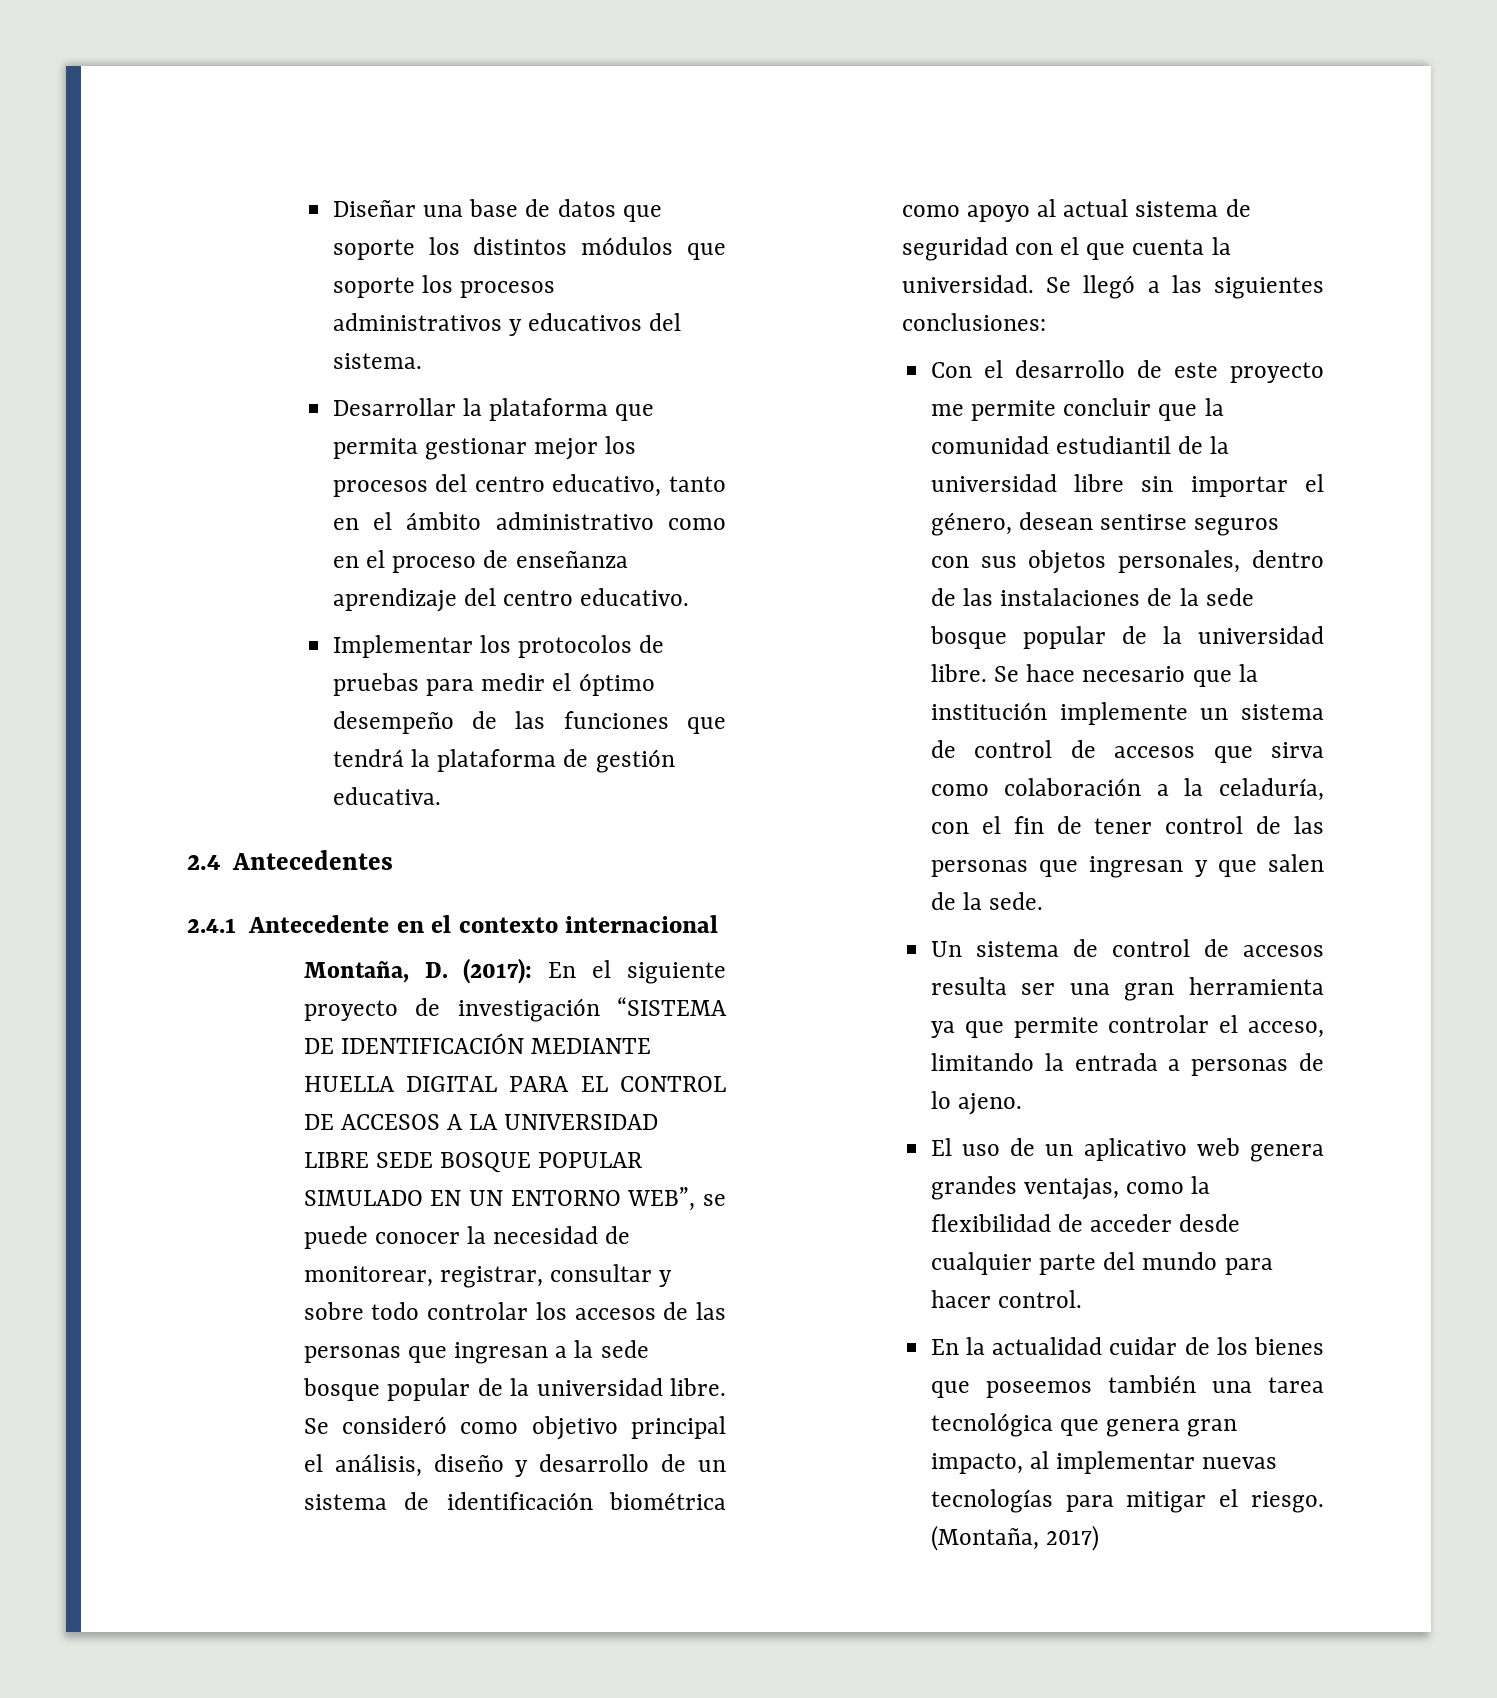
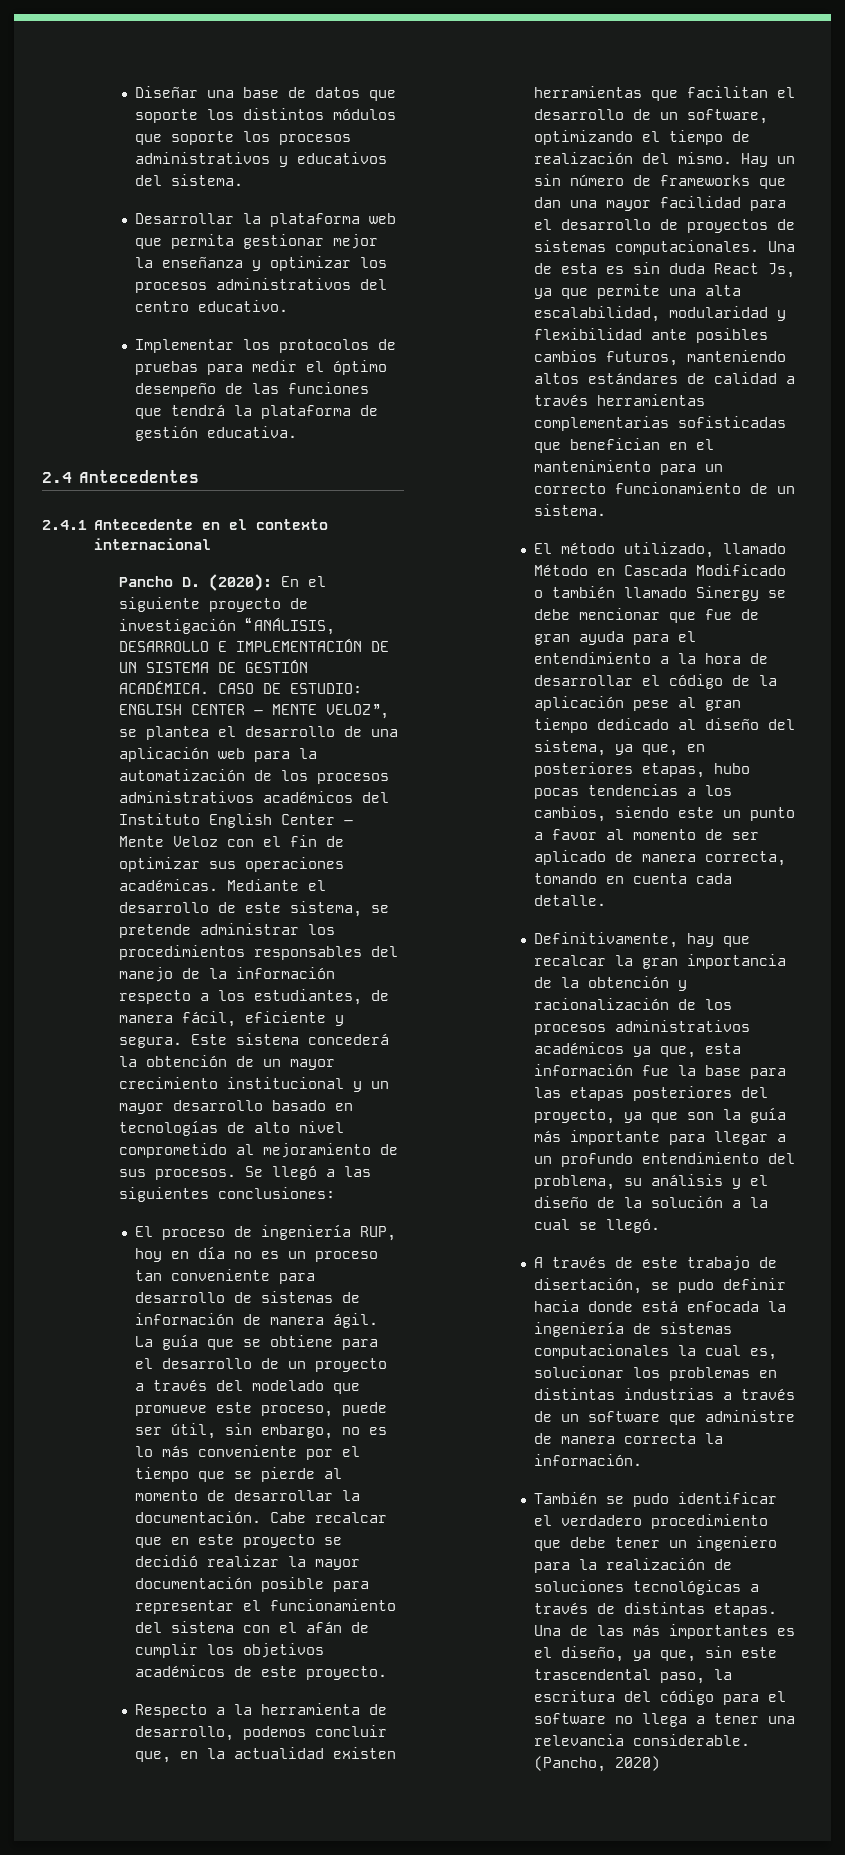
(609, 409) none -> [368,213,396,224] web
[605,436,637,454] [332,474,726,497] [332,512,726,530] [332,550,628,573] [332,588,457,612] los procesos del centro educativo, tanto en el ámbito administrativo como en el proceso de enseñanza aprendizaje -> [134,256,387,271] [134,278,351,293] la enseñanza y optimizar los procesos administrativos
[303,958,533,984] Montaña, D. (2017): -> [118,574,272,591] Pancho D. (2020):
[617,997,727,1016] [303,1033,652,1054] [303,1076,726,1092] [303,1114,659,1130] [303,1152,643,1173] [303,1187,726,1211] [303,1226,631,1249] [303,1264,673,1288] [303,1302,726,1320] [303,1340,649,1364] [302,1378,726,1401] [303,1416,726,1440] [303,1454,727,1477] [303,1492,726,1510] [901,199,1251,222] [901,237,1231,261] [901,275,1034,293] “SISTEMA DE IDENTIFICACIÓN MEDIANTE HUELLA DIGITAL PARA EL CONTROL DE ACCESOS A LA UNIVERSIDAD LIBRE SEDE BOSQUE POPULAR SIMULADO EN UN ENTORNO WEB”, se puede conocer la necesidad de monitorear, registrar, consultar y sobre todo controlar los accesos de las personas que ingresan a la sede bosque popular de la universidad libre. Se consideró como objetivo principal el análisis, diseño y desarrollo de un sistema de identificación biométrica como apoyo al actual sistema de seguridad con el que cuenta la universidad. -> [244,617,335,635] [118,638,389,652] [118,659,308,673] [118,680,362,694] [118,704,389,719] [118,726,398,740] [118,747,317,762] [118,769,389,784] [118,791,389,803] [118,813,353,828] [118,835,344,847] [118,857,344,872] [118,879,326,891] [118,901,389,917] [118,923,335,938] [118,945,398,960] [118,967,335,982] [118,989,389,1005] [118,1011,344,1027] [118,1033,389,1048] [118,1055,335,1070] [118,1077,389,1092] [118,1100,353,1114] [118,1120,344,1136] [118,1143,398,1158] [118,1169,236,1180] “ANÁLISIS, DESARROLLO E IMPLEMENTACIÓN DE UN SISTEMA DE GESTIÓN ACADÉMICA. CASO DE ESTUDIO: ENGLISH CENTER – MENTE VELOZ”, se plantea el desarrollo de una aplicación web para la automatización de los procesos administrativos académicos del Instituto English Center – Mente Veloz con el fin de optimizar sus operaciones académicas. Mediante el desarrollo de este sistema, se pretende administrar los procedimientos responsables del manejo de la información respecto a los estudiantes, de manera fácil, eficiente y segura. Este sistema concederá la obtención de un mayor crecimiento institucional y un mayor desarrollo basado en tecnologías de alto nivel comprometido al mejoramiento de sus procesos.
[930,360,1324,383] [930,398,1224,421] [930,436,1230,454] [930,474,1324,497] [930,512,1280,536] [930,550,1324,574] [930,588,1254,606] [929,626,1324,649] [930,664,1258,687] [930,702,1324,725] [930,740,1324,763] [930,778,1324,801] [930,816,1324,834] [930,854,1324,878] [930,892,1044,910] [930,939,1324,957] [930,977,1324,1001] [930,1015,1324,1038] [930,1053,1324,1076] [930,1091,1023,1115] [930,1138,1324,1162] [930,1176,1211,1200] [930,1214,1241,1232] [930,1252,1273,1275] [930,1290,1083,1308] [930,1337,1324,1355] [930,1375,1324,1398] [930,1413,1238,1437] [930,1451,1278,1474] [930,1489,1324,1513] [930,1525,1100,1551] Con el desarrollo de este proyecto me permite concluir que la comunidad estudiantil de la universidad libre sin importar el género, desean sentirse seguros con sus objetos personales, dentro de las instalaciones de la sede bosque popular de la universidad libre. Se hace necesario que la institución implemente un sistema de control de accesos que sirva como colaboración a la celaduría, con el fin de tener control de las personas que ingresan y que salen de la sede. // Un sistema de control de accesos resulta ser una gran herramienta ya que permite controlar el acceso, limitando la entrada a personas de lo ajeno. // El uso de un aplicativo web genera grandes ventajas, como la flexibilidad de acceder desde cualquier parte del mundo para hacer control. // En la actualidad cuidar de los bienes que poseemos también una tarea tecnológica que genera gran impacto, al implementar nuevas tecnologías para mitigar el riesgo. (Montaña, 2017) -> [134,1224,396,1241] [134,1246,378,1262] [134,1269,315,1284] [134,1291,360,1303] [134,1313,378,1328] [134,1334,378,1350] [134,1358,387,1372] [134,1379,360,1394] [134,1402,387,1417] [134,1423,387,1439] [134,1445,360,1460] [134,1467,342,1482] [134,1490,360,1501] [134,1511,387,1523] [134,1534,342,1548] [134,1555,360,1570] [134,1577,369,1592] [134,1599,396,1614] [134,1621,369,1633] [134,1643,324,1658] [134,1665,387,1680] [134,1703,387,1718] [134,1725,387,1741] [134,1747,396,1763] [533,86,795,101] [533,109,768,124] [533,130,750,145] [533,152,795,167] [533,174,786,189] [533,196,786,211] [533,219,795,233] [533,240,795,255] [533,262,795,278] [533,284,741,299] [533,306,786,322] [533,328,768,343] [533,350,786,366] [533,372,795,384] [533,394,705,406] [533,416,786,431] [533,438,714,453] [533,460,723,475] [533,482,795,494] [533,504,606,516] [533,542,786,558] [533,564,786,576] [533,586,786,601] [533,608,759,623] [533,631,696,645] [533,652,768,664] [533,674,777,689] [533,696,741,711] [533,718,795,733] [533,740,705,756] [533,762,750,778] [533,784,732,799] [533,806,795,822] [533,829,759,840] [533,850,786,866] [533,873,732,884] [533,895,606,906] [533,932,750,948] [533,954,786,969] [533,976,687,991] [533,998,732,1010] [533,1020,750,1035] [533,1042,741,1058] [533,1064,786,1079] [533,1086,768,1101] [533,1107,786,1124] [533,1130,786,1145] [533,1152,795,1167] [533,1174,768,1190] [533,1196,768,1208] [533,1218,660,1233] [533,1256,777,1271] [533,1278,786,1294] [533,1300,786,1312] [533,1321,732,1337] [533,1344,777,1360] [533,1366,777,1381] [533,1388,795,1400] [533,1410,795,1425] [533,1433,723,1444] [533,1454,642,1466] [533,1492,777,1507] [533,1514,768,1529] [533,1536,777,1551] [533,1558,732,1573] [533,1580,759,1595] [533,1602,777,1617] [533,1624,795,1639] [533,1646,777,1662] [533,1669,732,1684] [533,1690,786,1705] [533,1713,795,1727] [533,1734,750,1746] [533,1756,660,1772] El proceso de ingeniería RUP, hoy en día no es un proceso tan conveniente para desarrollo de sistemas de información de manera ágil. La guía que se obtiene para el desarrollo de un proyecto a través del modelado que promueve este proceso, puede ser útil, sin embargo, no es lo más conveniente por el tiempo que se pierde al momento de desarrollar la documentación. Cabe recalcar que en este proyecto se decidió realizar la mayor documentación posible para representar el funcionamiento del sistema con el afán de cumplir los objetivos académicos de este proyecto. // Respecto a la herramienta de desarrollo, podemos concluir que, en la actualidad existen herramientas que facilitan el desarrollo de un software, optimizando el tiempo de realización del mismo. Hay un sin número de frameworks que dan una mayor facilidad para el desarrollo de proyectos de sistemas computacionales. Una de esta es sin duda React Js, ya que permite una alta escalabilidad, modularidad y flexibilidad ante posibles cambios futuros, manteniendo altos estándares de calidad a través herramientas complementarias sofisticadas que benefician en el mantenimiento para un correcto funcionamiento de un sistema. // El método utilizado, llamado Método en Cascada Modificado o también llamado Sinergy se debe mencionar que fue de gran ayuda para el entendimiento a la hora de desarrollar el código de la aplicación pese al gran tiempo dedicado al diseño del sistema, ya que, en posteriores etapas, hubo pocas tendencias a los cambios, siendo este un punto a favor al momento de ser aplicado de manera correcta, tomando en cuenta cada detalle. // Definitivamente, hay que recalcar la gran importancia de la obtención y racionalización de los procesos administrativos académicos ya que, esta información fue la base para las etapas posteriores del proyecto, ya que son la guía más importante para llegar a un profundo entendimiento del problema, su análisis y el diseño de la solución a la cual se llegó. // A través de este trabajo de disertación, se pudo definir hacia donde está enfocada la ingeniería de sistemas computacionales la cual es, solucionar los problemas en distintas industrias a través de un software que administre de manera correcta la información. // También se pudo identificar el verdadero procedimiento que debe tener un ingeniero para la realización de soluciones tecnológicas a través de distintas etapas. Una de las más importantes es el diseño, ya que, sin este trascendental paso, la escritura del código para el software no llega a tener una relevancia considerable. (Pancho, 2020)

